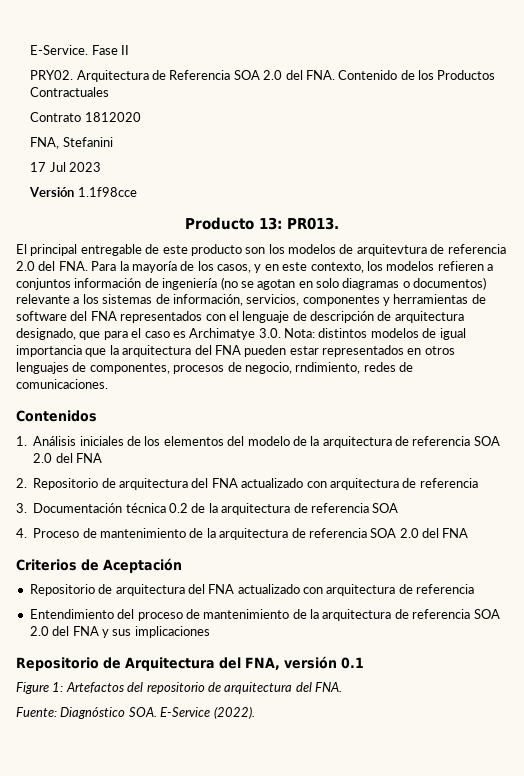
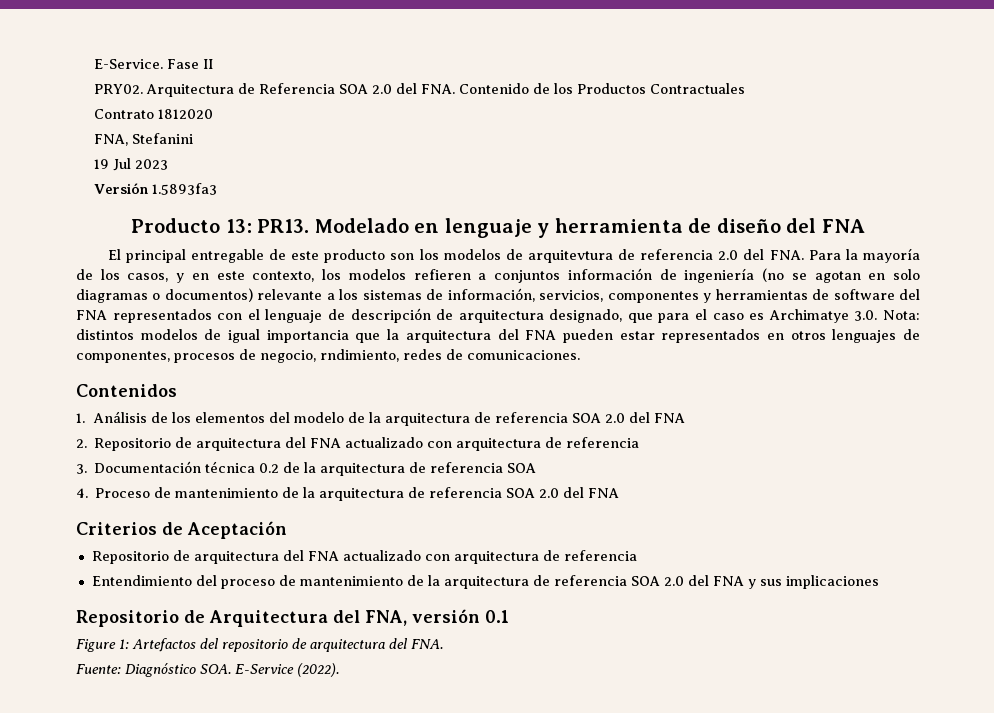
[30,162,47,172] 17 -> [93,159,109,169] 19
[77,187,137,197] 1.1f98cce -> [151,183,217,195] 1.5893fa3
[287,217,339,230] PR013. -> [257,218,865,238] PR13. Modelado en lenguaje y herramienta de diseño del FNA
[79,436,124,446] iniciales -> (147, 417) none

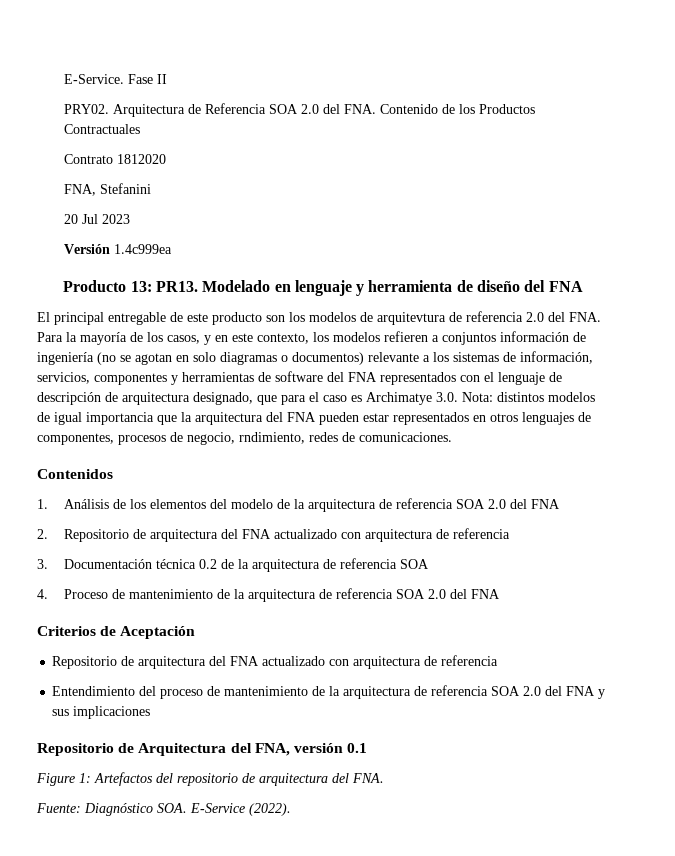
[93,159,109,169] 19 -> [63,214,78,224] 20
[151,183,217,195] 1.5893fa3 -> [113,244,172,254] 1.4c999ea

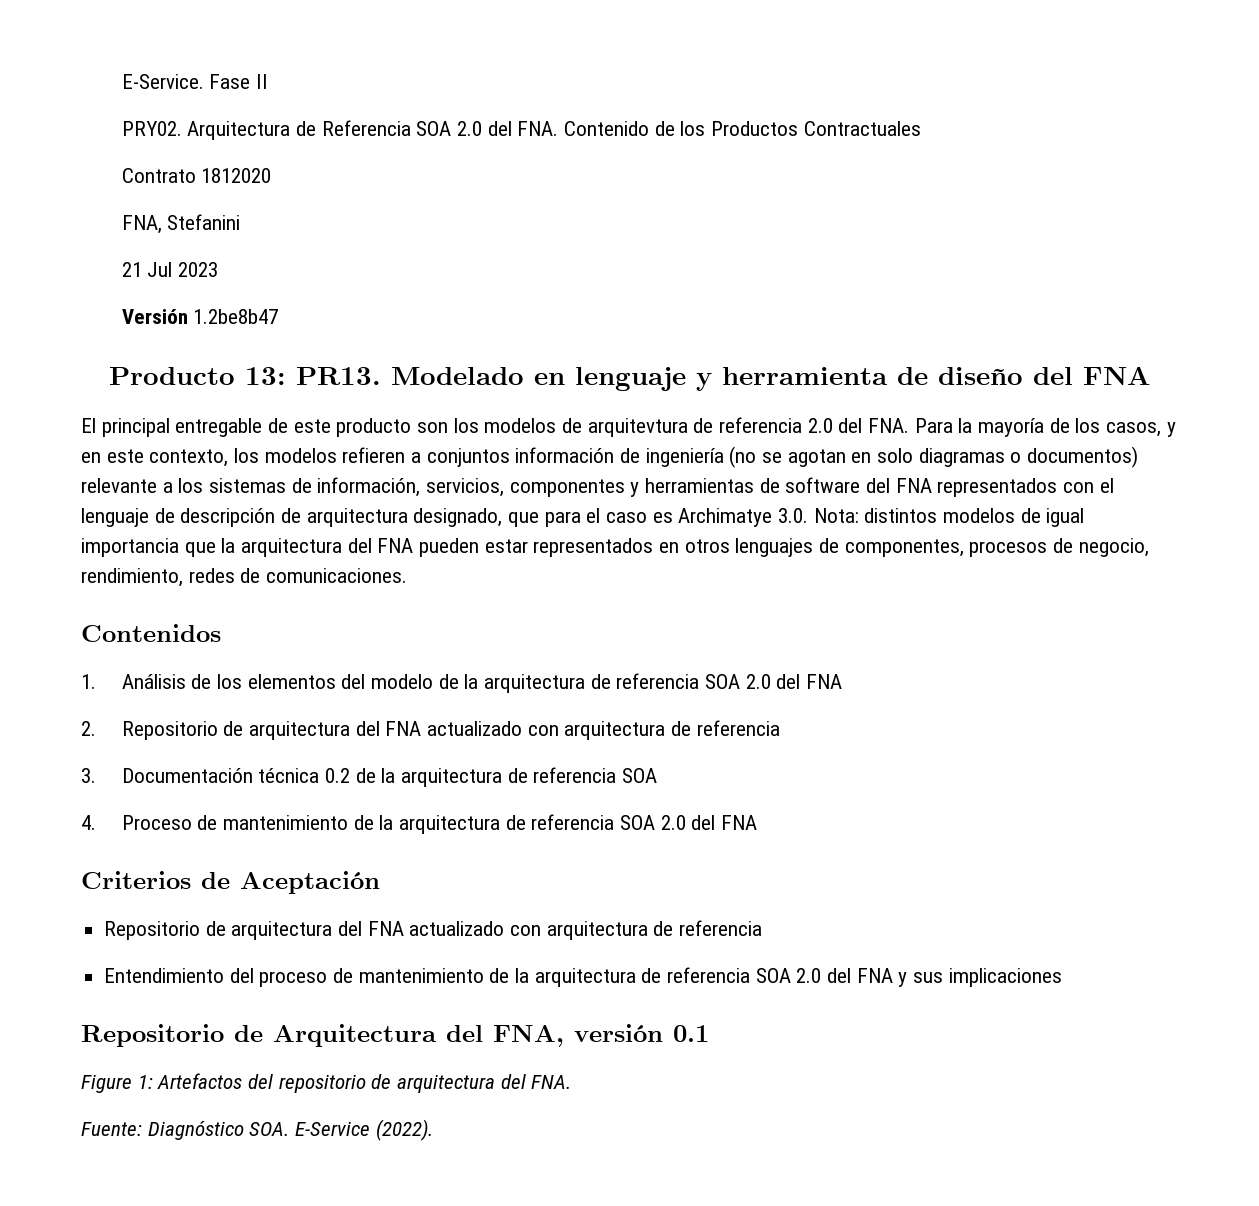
[63,214,78,224] 20 -> [121,262,142,277] 21
[113,244,172,254] 1.4c999ea -> [193,309,279,324] 1.2be8b47
[239,432,305,444] rndimiento, -> [81,568,183,587] rendimiento,

